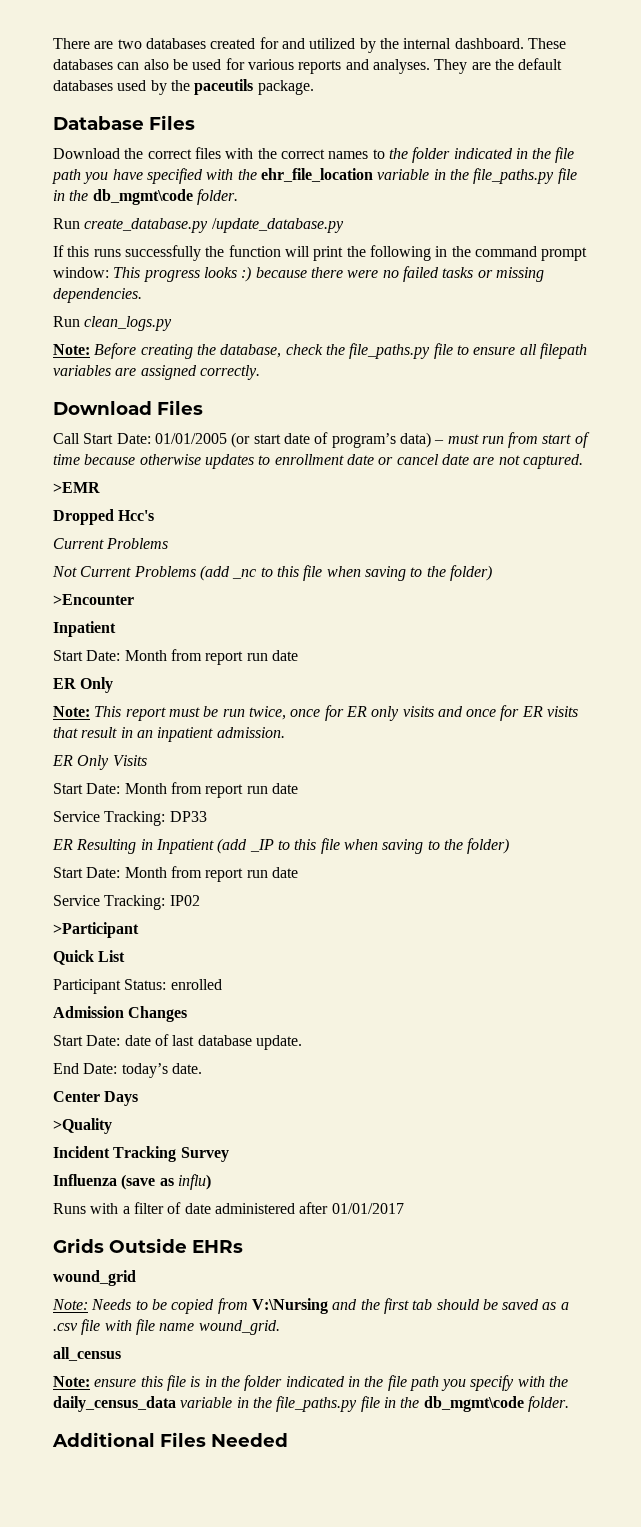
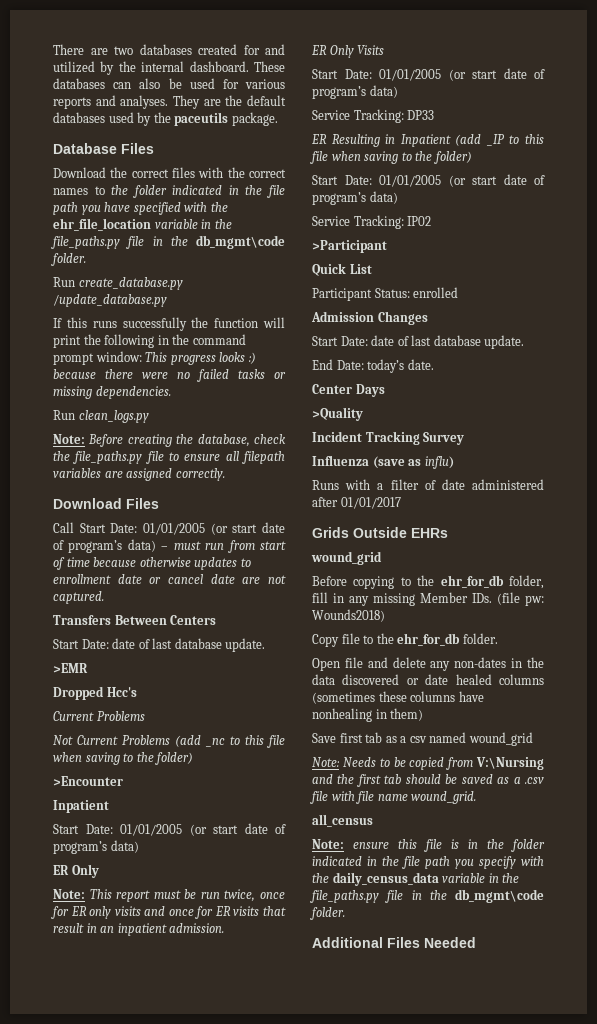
(583, 461) none -> [53,615,217,625] [53,638,266,652] // Transfers Between Centers // Start Date: date of last database update.
[124,649,298,665] Month from report run date -> [120,823,286,836] [53,840,139,854] 01/01/2005 (or start date of program’s data)
[124,782,298,798] Month from report run date -> [379,68,545,81] [312,85,398,99] 01/01/2005 (or start date of program’s data)
[124,866,298,882] Month from report run date -> [379,174,545,187] [312,191,398,205] 01/01/2005 (or start date of program’s data)
(136, 1278) none -> [312,575,544,589] [312,592,544,606] [312,609,385,622] [312,633,498,647] [312,657,544,671] [312,674,544,685] [312,691,484,704] [312,708,424,722] [312,732,533,746] // Before copying to the ehr_for_db folder, fill in any missing Member IDs. (file pw: Wounds2018) // Copy file to the ehr_for_db folder. // Open file and delete any non-dates in the data discovered or date healed columns (sometimes these columns have nonhealing in them) // Save first tab as a csv named wound_grid

